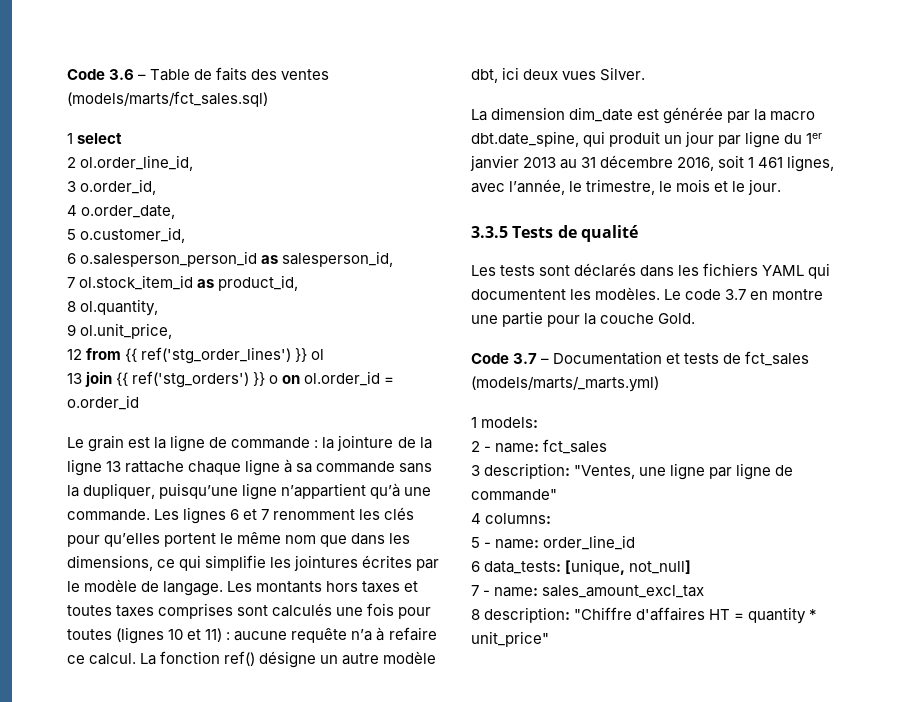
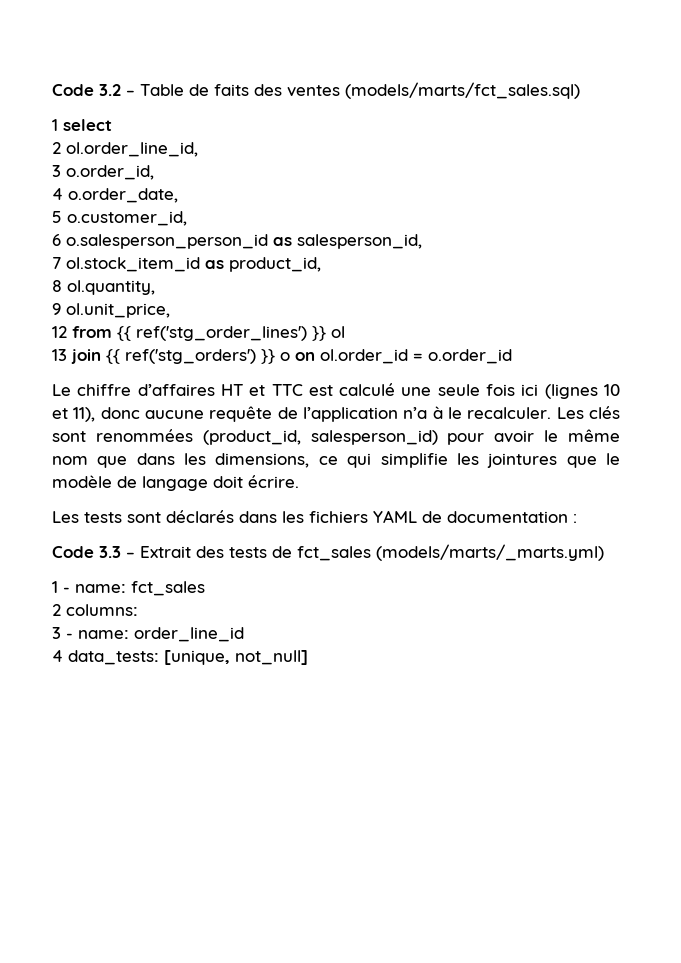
[67,69,135,80] Code 3.6 -> [52,84,121,96] Code 3.2
[88,435,432,452] [67,459,433,476] [67,483,432,500] [67,507,415,524] [67,533,217,547] grain est la ligne de commande : la jointure de la ligne 13 rattache chaque ligne à sa commande sans la dupliquer, puisqu’une ligne n’appartient qu’à une commande. Les lignes 6 et 7 renomment les clés pour qu’elles portent -> [77,383,621,399] [52,406,620,422] [52,429,535,445] chiffre d’affaires HT et TTC est calculé une seule fois ici (lignes 10 et 11), donc aucune requête de l’application n’a à le recalculer. Les clés sont renommées (product_id, salesperson_id) pour avoir
[362,555,440,571] écrites par -> [566,456,597,468] que
[163,581,419,596] [67,603,432,619] [67,627,437,644] [67,651,437,668] [471,67,646,83] [471,107,816,124] [471,131,823,148] [470,155,835,172] [471,179,782,195] [471,225,638,242] langage. Les montants hors taxes et toutes taxes comprises sont calculés une fois pour toutes (lignes 10 et 11) : aucune requête n’a à refaire ce calcul. La fonction ref() désigne un autre modèle dbt, ici deux vues Silver. // La dimension dim_date est générée par la macro dbt.date_spine, qui produit un jour par ligne du 1er janvier 2013 au 31 décembre 2016, soit 1 461 lignes, avec l’année, le trimestre, le mois et le jour. // 3.3.5 Tests de qualité -> [142,475,299,491] langage doit écrire.
[808,263,831,279] [471,287,824,300] [471,311,696,327] [471,351,681,365] qui documentent les modèles. Le code 3.7 en montre une partie pour la couche Gold. // Code 3.7 – Documentation et -> [422,511,577,523] [52,546,224,558] de documentation : // Code 3.3 – Extrait des
[481,417,539,428] [471,441,480,452] models: // 2 -> (58, 587) none
[471,463,794,480] [471,489,557,501] [471,513,481,524] 3 description: "Ventes, une ligne par ligne de commande" // 4 -> [52,604,61,616] 2
[471,537,480,548] 5 -> [52,627,61,639] 3
[471,561,480,572] 6 -> [52,650,63,662] 4
[471,585,705,598] [471,607,818,624] [471,631,549,647] // 7 - name: sales_amount_excl_tax // 8 description: "Chiffre d'affaires HT = quantity * unit_price" -> (308, 657) none

